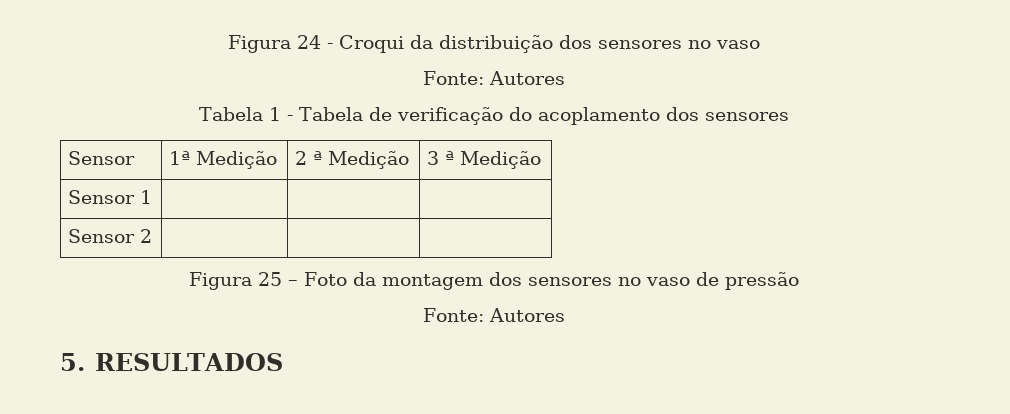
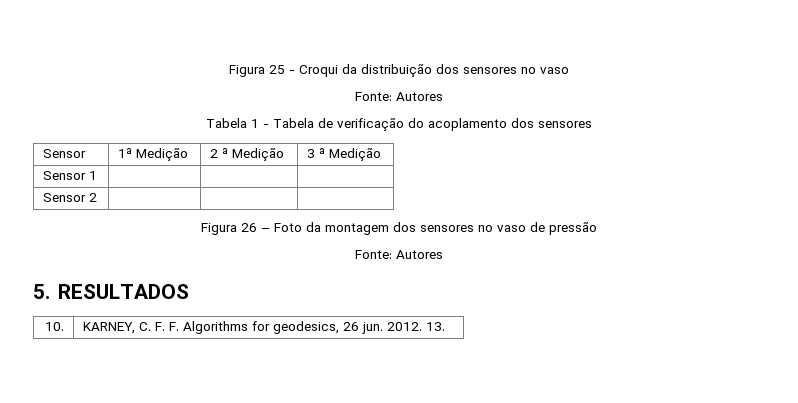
[228,35,321,53] Figura 24 -> [229,65,285,77] Figura 25
[258,272,283,286] 25 -> [241,223,257,232] 26
(284, 362) none -> [44,322,64,331] [83,321,446,334] // 10. | KARNEY, C. F. F. Algorithms for geodesics, 26 jun. 2012. 13.

